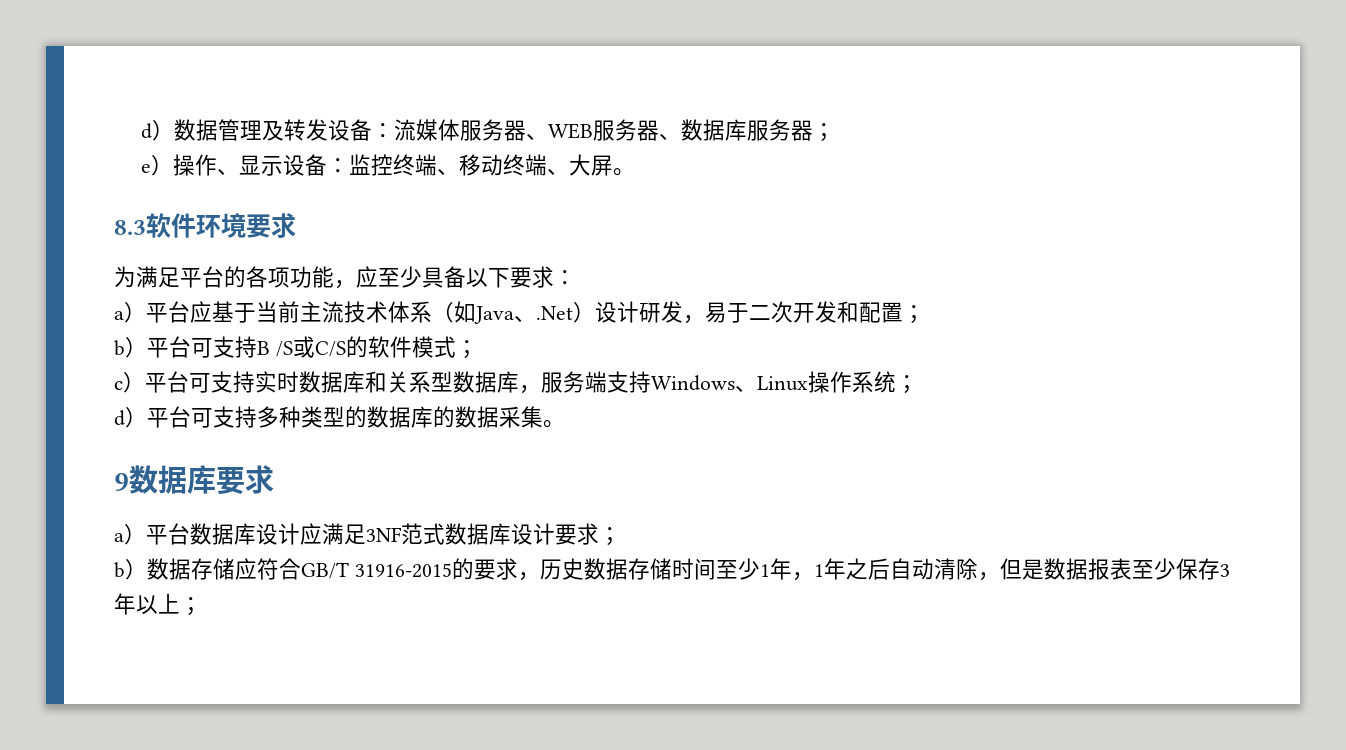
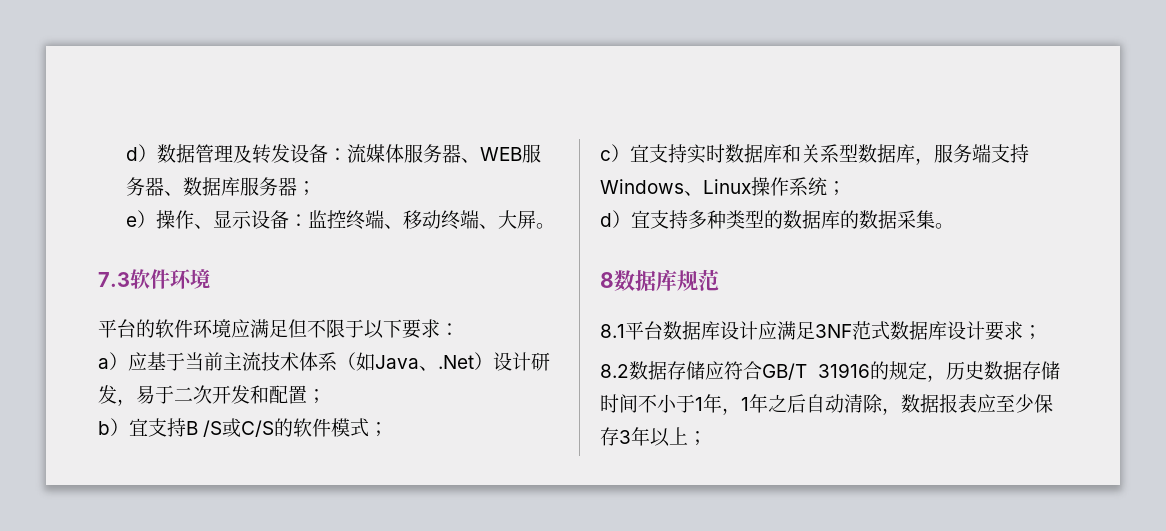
[114,213,296,239] [114,266,466,289] 8.3软件环境要求 // 为满足平台的各项功能，应至少具备 -> [98,269,210,289] [98,319,364,338] 7.3软件环境 // 平台的软件环境应满足但不限于
[146,301,190,323] 平台 -> (128, 361) none
[147,336,213,358] 平台可 -> [129,418,148,436] 宜
[145,371,211,393] 平台可 -> [630,144,649,162] 宜
[147,406,213,428] 平台可 -> [631,210,650,228] 宜
[114,465,274,495] [114,524,146,545] 9数据库要求 // a） -> [600,269,719,291] [600,324,625,338] 8数据库规范 // 8.1
[114,559,147,580] b） -> [600,364,629,378] 8.2
[354,558,518,580] 31916-2015的要求 -> [818,361,927,380] 31916的规定
[715,558,760,580] 至少 -> [638,394,695,413] 不小于
[999,558,1044,580] 但是 -> (901, 411) none
(1132, 569) none -> [977,394,996,413] 应

